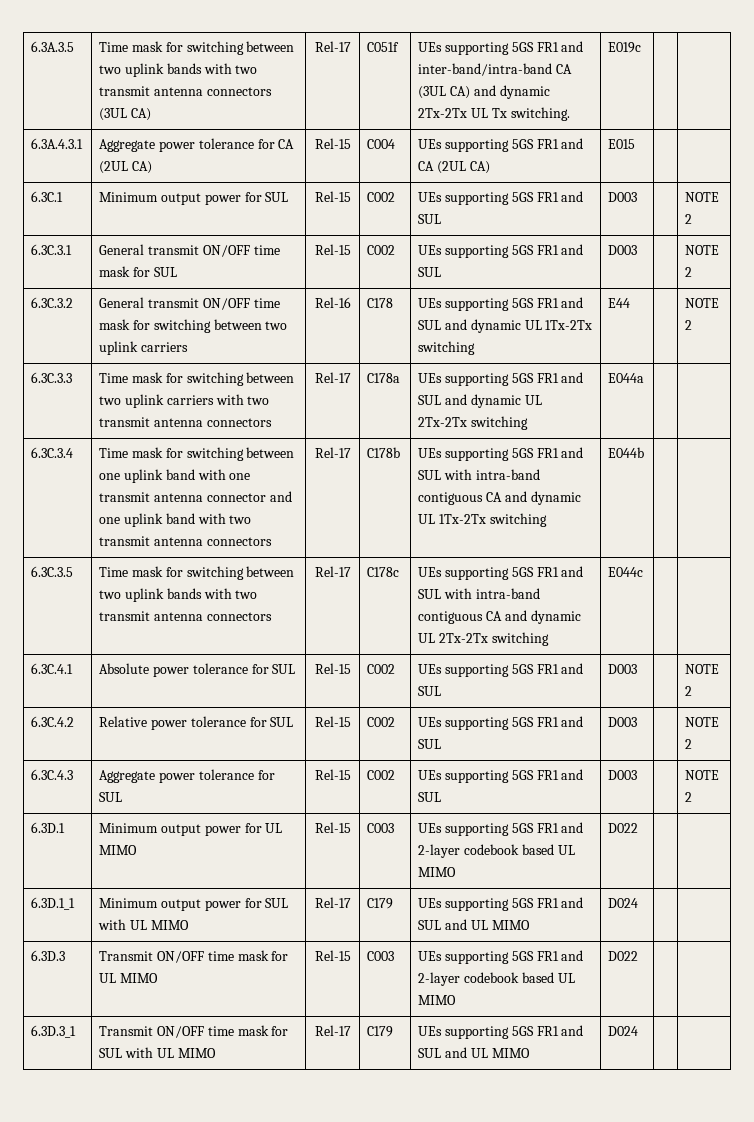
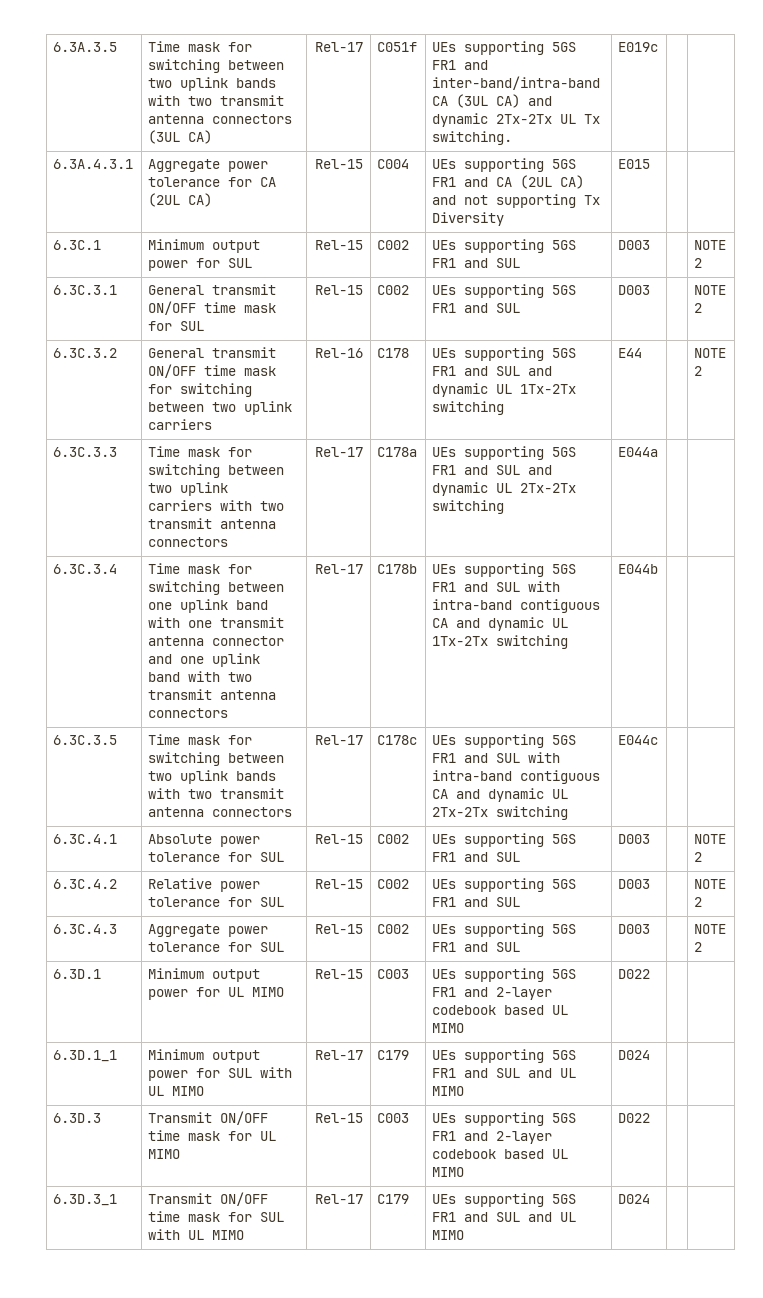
(490, 167) none -> [432,194,601,208] [432,212,505,226] and not supporting Tx Diversity

